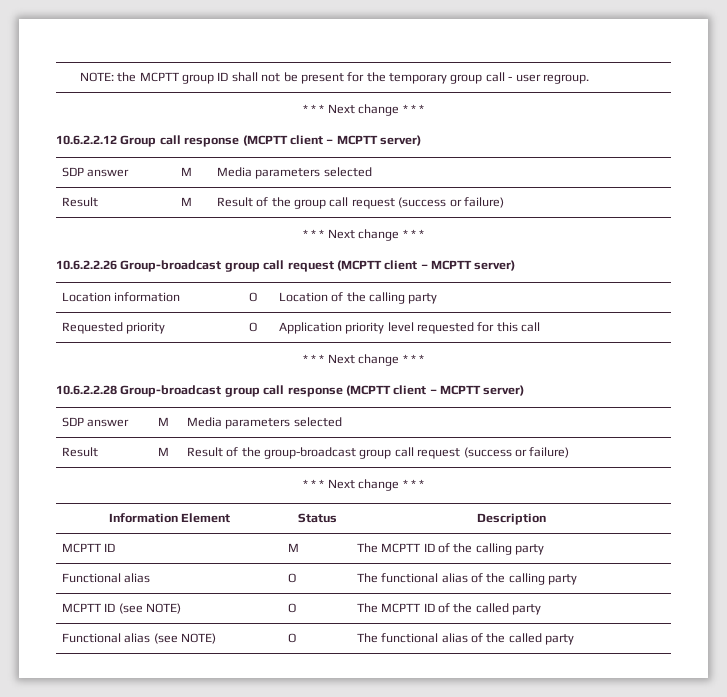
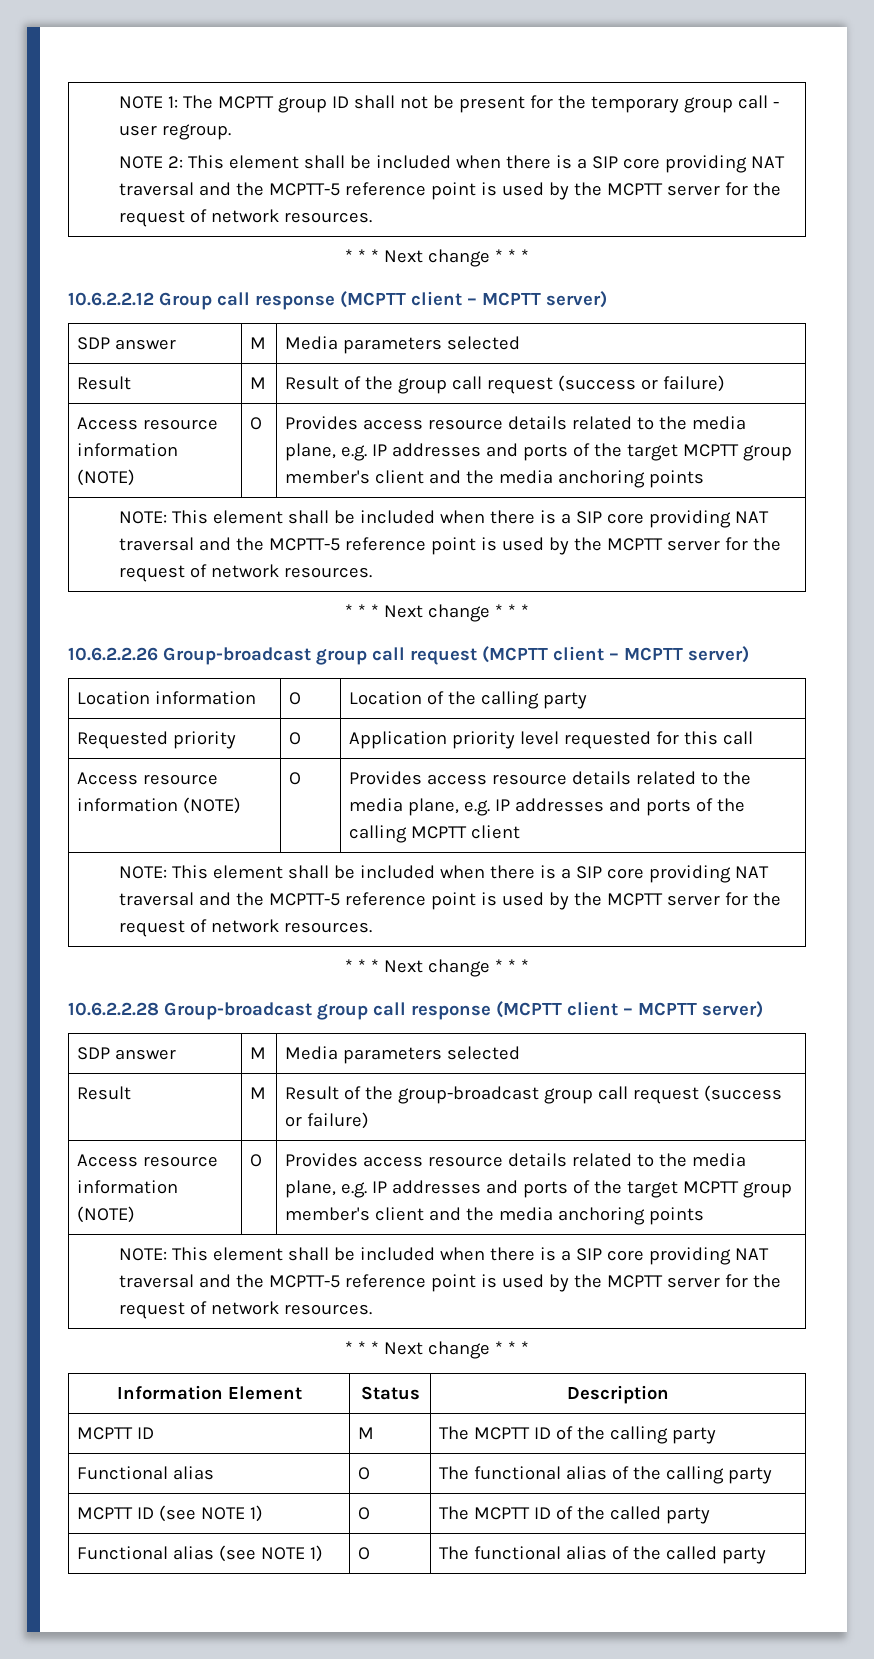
[79,72,137,82] NOTE: the -> [119,95,214,109] NOTE 1: The
(589, 79) none -> [119,155,786,173] [119,182,782,200] [119,209,373,227] // NOTE 2: This element shall be included when there is a SIP core providing NAT traversal and the MCPTT-5 reference point is used by the MCPTT server for the request of network resources.
(504, 202) none -> [77,417,219,430] [77,443,179,457] [77,469,136,486] [250,417,263,430] [285,416,747,430] [285,443,793,461] [285,470,705,488] [119,510,770,528] [119,537,782,555] [119,564,373,582] // Access resource information (NOTE) | O | Provides access resource details related to the media plane, e.g. IP addresses and ports of the target MCPTT group member's client and the media anchoring points // NOTE: This element shall be included when there is a SIP core providing NAT traversal and the MCPTT-5 reference point is used by the MCPTT server for the request of network resources.
(541, 327) none -> [77,772,219,785] [77,797,242,814] [289,772,302,785] [349,771,752,785] [349,798,746,816] [349,825,521,843] [119,865,770,883] [119,892,782,910] [119,919,373,937] // Access resource information (NOTE) | O | Provides access resource details related to the media plane, e.g. IP addresses and ports of the calling MCPTT client // NOTE: This element shall be included when there is a SIP core providing NAT traversal and the MCPTT-5 reference point is used by the MCPTT server for the request of network resources.
(570, 452) none -> [77,1154,219,1167] [77,1180,179,1194] [77,1206,136,1223] [250,1154,263,1167] [285,1153,747,1167] [285,1180,793,1198] [285,1207,705,1225] [119,1247,770,1265] [119,1274,782,1292] [119,1301,373,1319] // Access resource information (NOTE) | O | Provides access resource details related to the media plane, e.g. IP addresses and ports of the target MCPTT group member's client and the media anchoring points // NOTE: This element shall be included when there is a SIP core providing NAT traversal and the MCPTT-5 reference point is used by the MCPTT server for the request of network resources.
[146,603,182,614] NOTE) -> [201,1505,264,1522] NOTE 1)
[181,633,217,644] NOTE) -> [261,1545,324,1562] NOTE 1)

